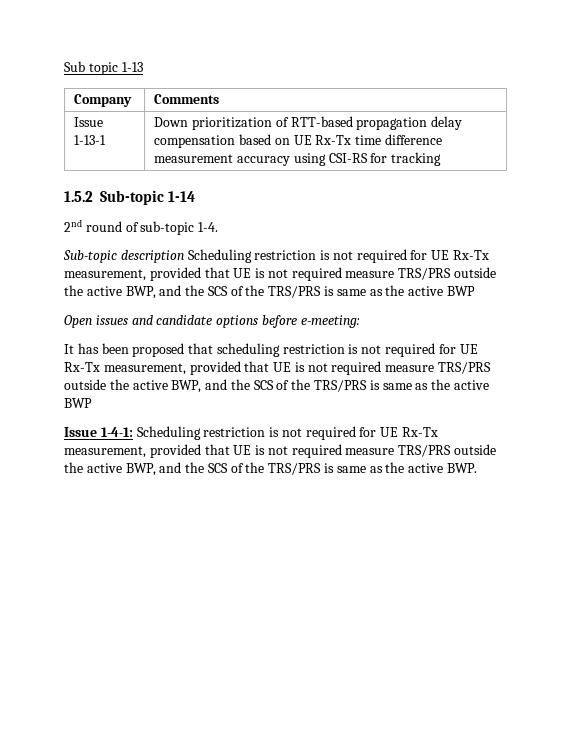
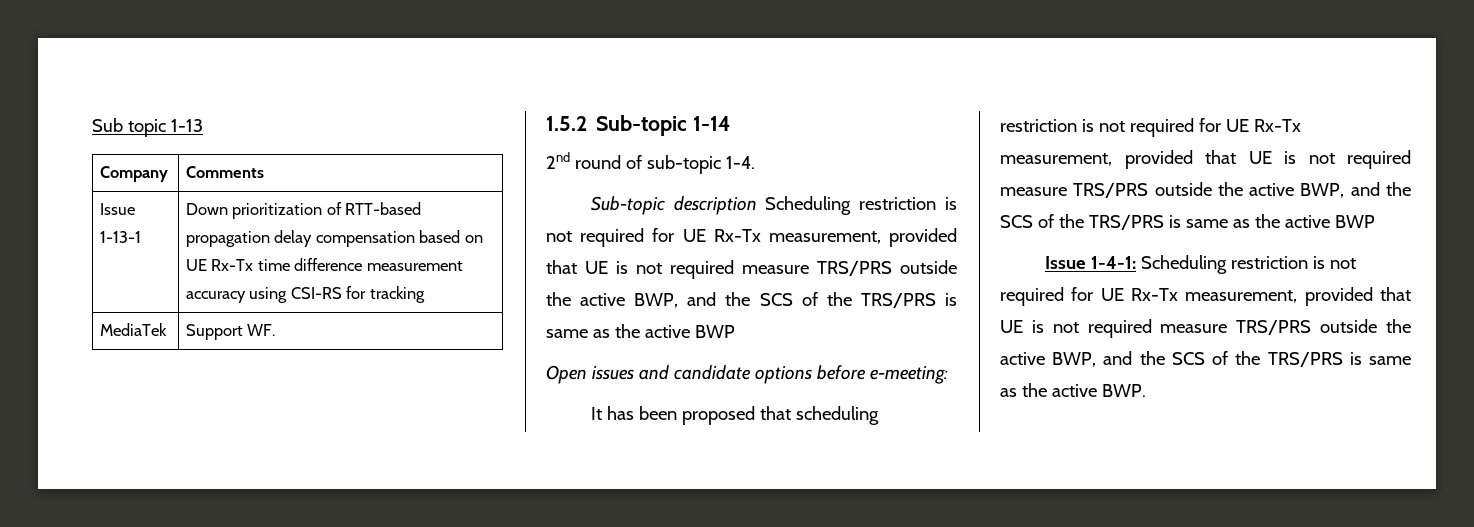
(442, 159) none -> [99,323,167,336] [185,324,276,340] // MediaTek | Support WF.

